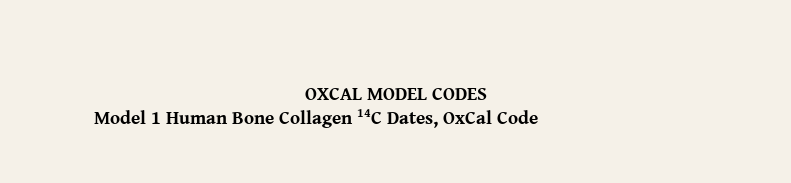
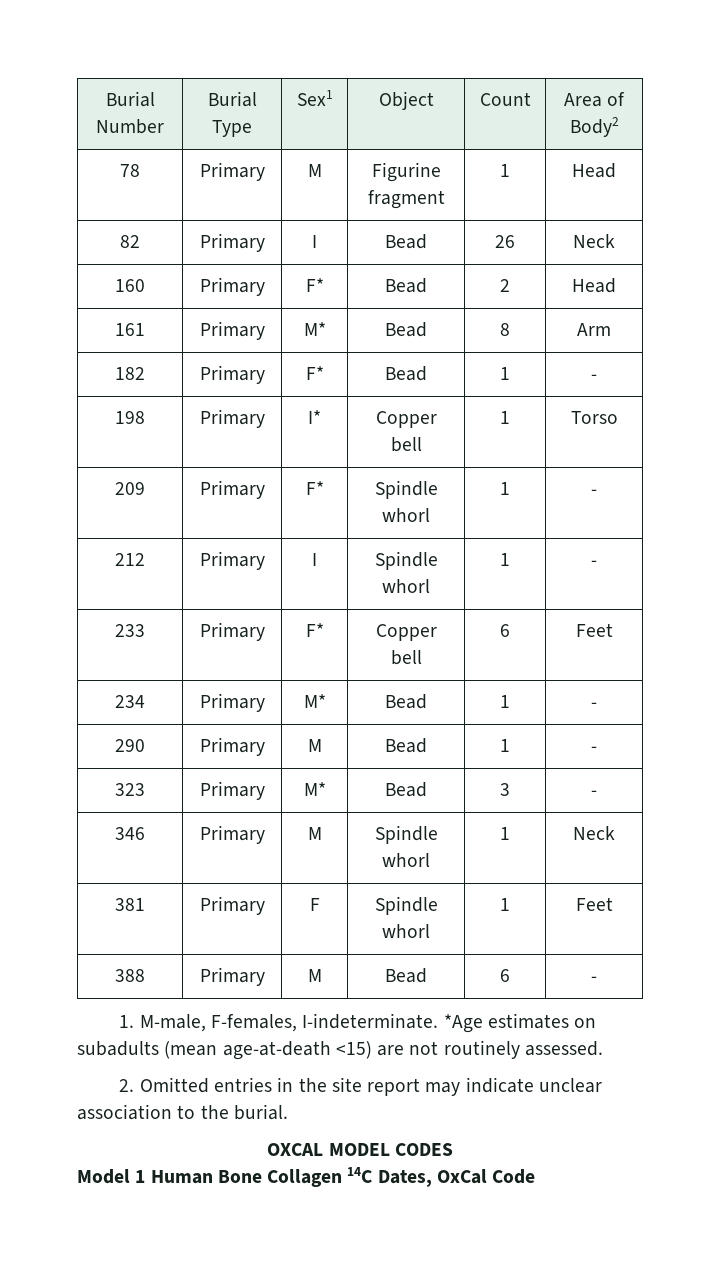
(304, 93) none -> [105,91,155,107] [96,119,164,134] [207,91,257,107] [212,120,252,137] [296,90,333,106] [378,91,434,110] [479,92,531,106] [563,92,626,107] [569,117,619,137] [120,164,140,177] [199,162,265,181] [307,164,322,177] [371,162,441,182] [367,190,445,209] [500,164,510,177] [572,163,616,178] [120,235,140,248] [199,233,265,252] [312,235,317,248] [385,234,427,249] [495,235,515,248] [573,234,615,248] [115,279,145,292] [199,277,265,296] [305,278,324,292] [385,278,427,293] [500,279,510,292] [572,278,616,293] [115,323,145,336] [199,321,265,340] [303,322,326,336] [385,322,427,337] [500,323,510,336] [577,323,611,336] [115,367,145,380] [199,365,265,384] [305,366,324,380] [385,366,427,381] [500,367,510,380] [591,374,597,380] [115,411,145,424] [199,409,265,428] [308,410,321,424] [375,411,437,428] [390,437,422,452] [500,411,510,424] [570,411,618,424] [115,482,145,495] [199,480,265,499] [305,481,324,495] [374,480,438,499] [382,508,430,522] [500,482,510,495] [591,489,597,495] [115,553,145,566] [199,551,265,570] [312,553,317,566] [374,551,438,570] [382,579,430,593] [500,553,510,566] [591,560,597,566] [115,624,145,637] [199,622,265,641] [305,623,324,637] [375,624,437,641] [390,650,422,665] [500,624,510,637] [575,623,613,637] [115,695,145,708] [199,693,265,712] [303,694,326,708] [385,694,427,709] [500,695,510,708] [591,702,597,708] [115,739,145,752] [199,737,265,756] [307,739,322,752] [385,738,427,753] [500,739,510,752] [591,746,597,752] [115,783,145,796] [199,781,265,800] [303,782,326,796] [385,782,427,797] [500,783,510,796] [591,790,597,796] [115,827,145,840] [199,825,265,844] [307,827,322,840] [374,825,438,844] [382,853,430,867] [500,827,510,840] [573,826,615,840] [115,898,145,911] [199,896,265,915] [309,898,320,911] [374,896,438,915] [382,924,430,938] [500,898,510,911] [575,897,613,911] [115,969,145,982] [199,967,265,986] [307,969,322,982] [385,968,427,983] [500,969,510,982] [591,976,597,982] [119,1013,597,1033] [77,1040,603,1060] [119,1077,602,1096] [77,1104,288,1120] Burial Number | Burial Type | Sex1 | Object | Count | Area of Body2 // 78 | Primary | M | Figurine fragment | 1 | Head // 82 | Primary | I | Bead | 26 | Neck // 160 | Primary | F* | Bead | 2 | Head // 161 | Primary | M* | Bead | 8 | Arm // 182 | Primary | F* | Bead | 1 | - // 198 | Primary | I* | Copper bell | 1 | Torso // 209 | Primary | F* | Spindle whorl | 1 | - // 212 | Primary | I | Spindle whorl | 1 | - // 233 | Primary | F* | Copper bell | 6 | Feet // 234 | Primary | M* | Bead | 1 | - // 290 | Primary | M | Bead | 1 | - // 323 | Primary | M* | Bead | 3 | - // 346 | Primary | M | Spindle whorl | 1 | Neck // 381 | Primary | F | Spindle whorl | 1 | Feet // 388 | Primary | M | Bead | 6 | - // 1. M-male, F-females, I-indeterminate. *Age estimates on subadults (mean age-at-death <15) are not routinely assessed. // 2. Omitted entries in the site report may indicate unclear association to the burial. //

